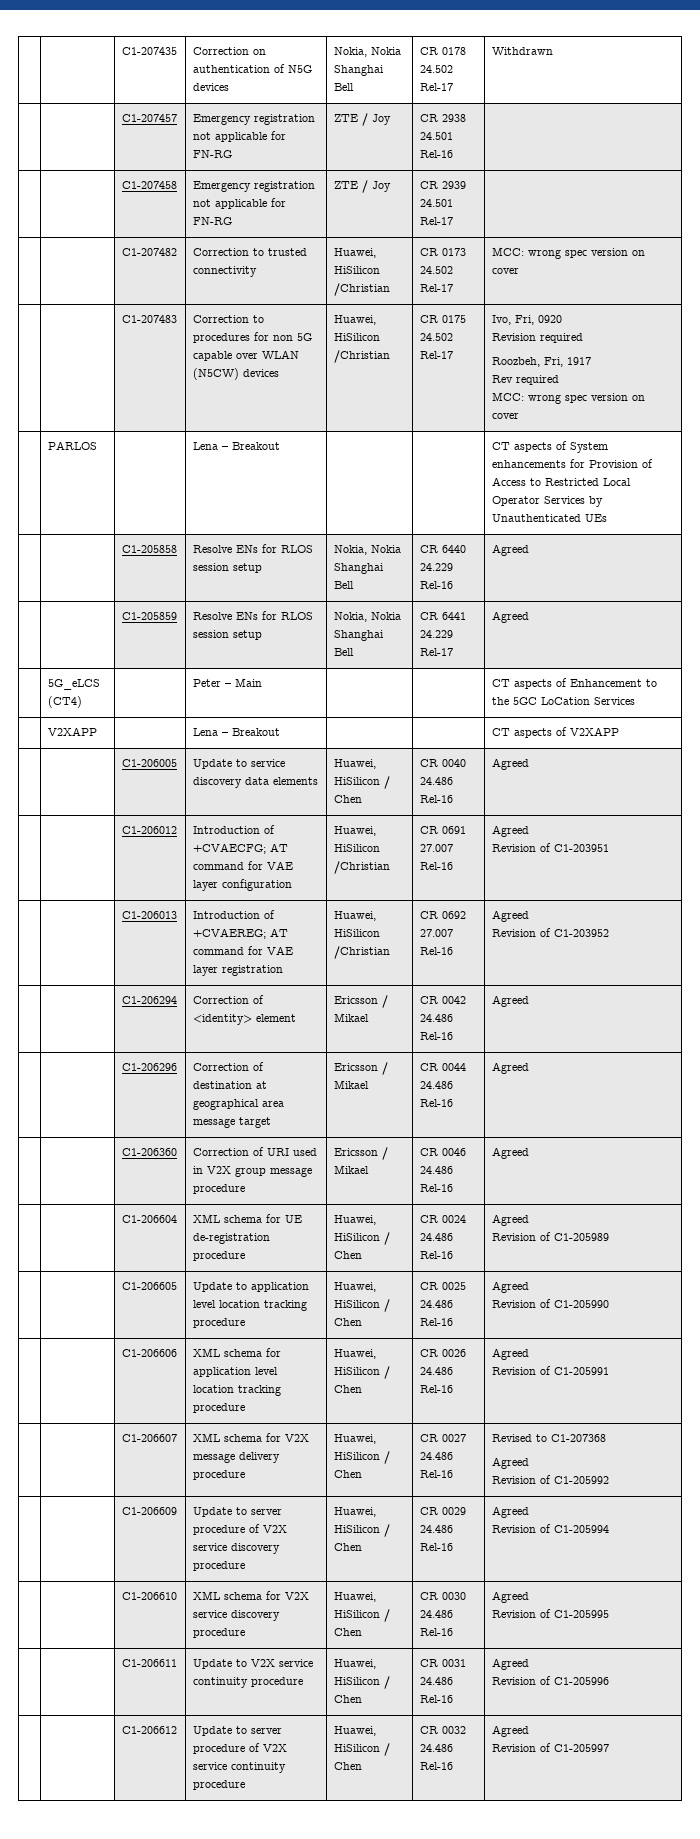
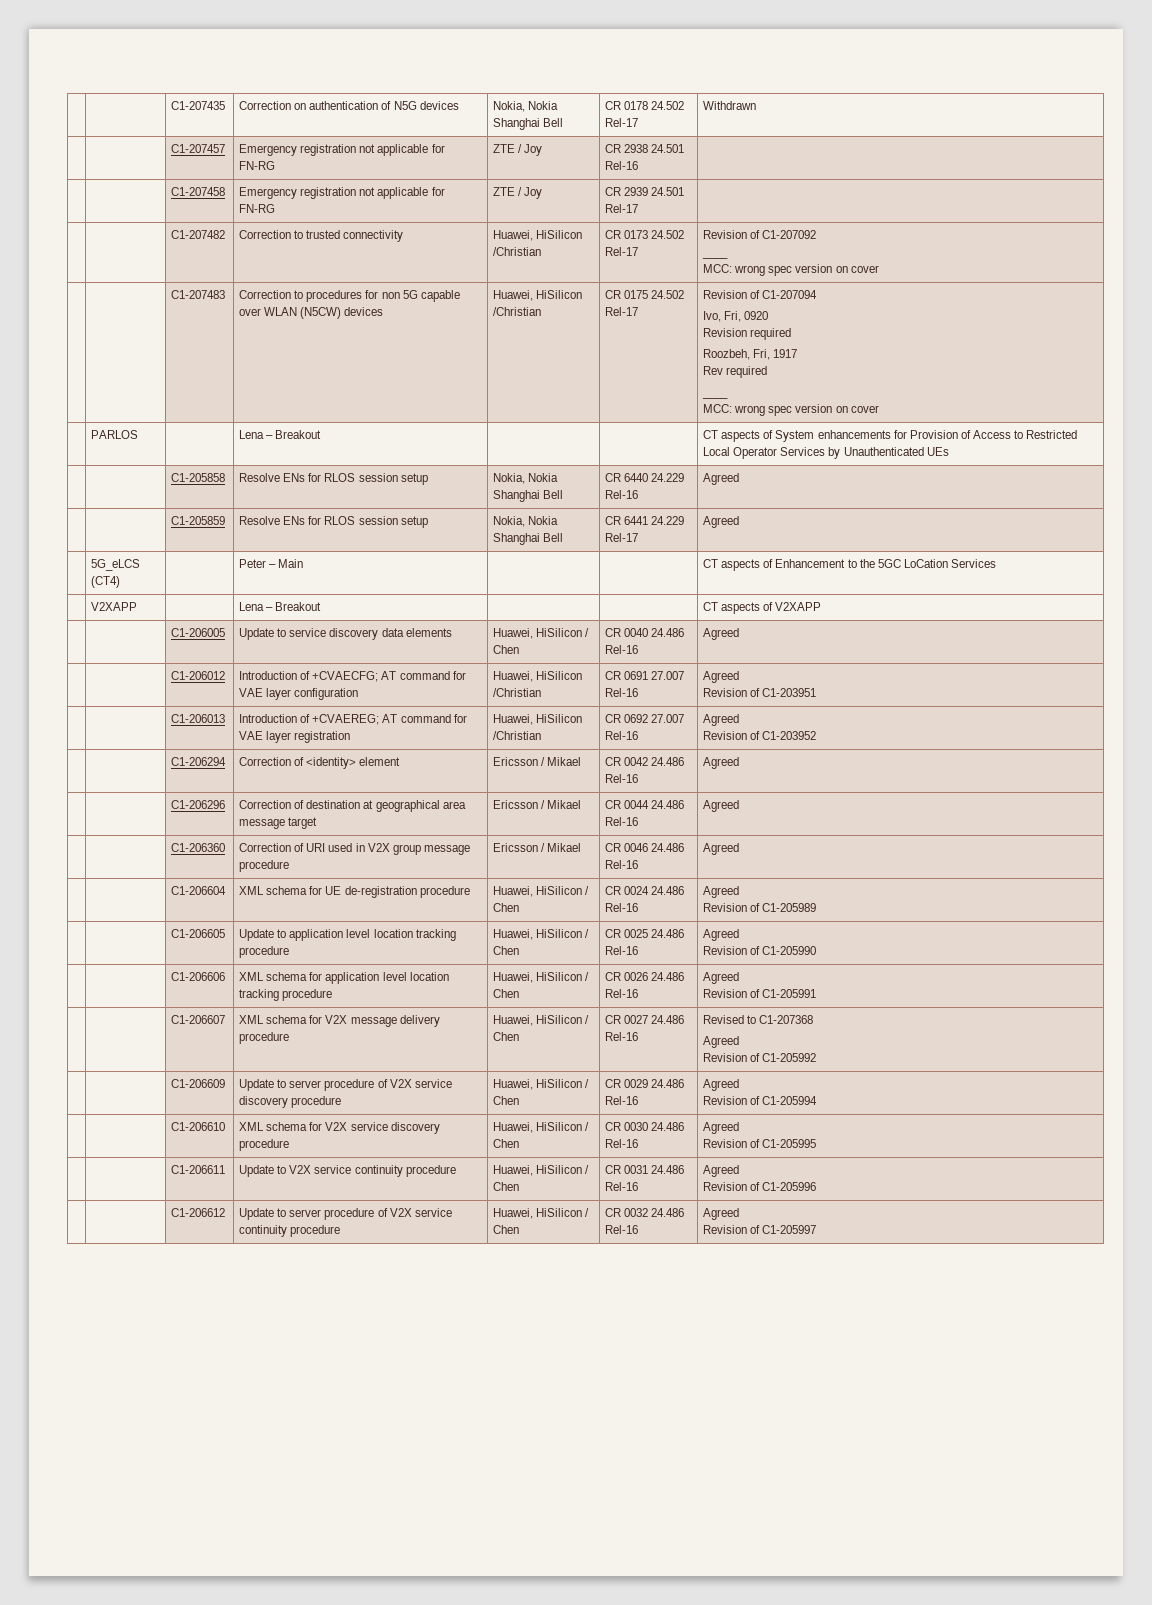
(453, 288) none -> [703,230,817,239] [702,256,729,259] Revision of C1-207092 // ____ //
(453, 355) none -> [703,290,818,299] Revision of C1-207094 //
(559, 380) none -> [702,396,729,399] // ____

